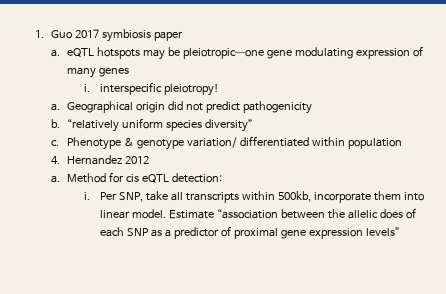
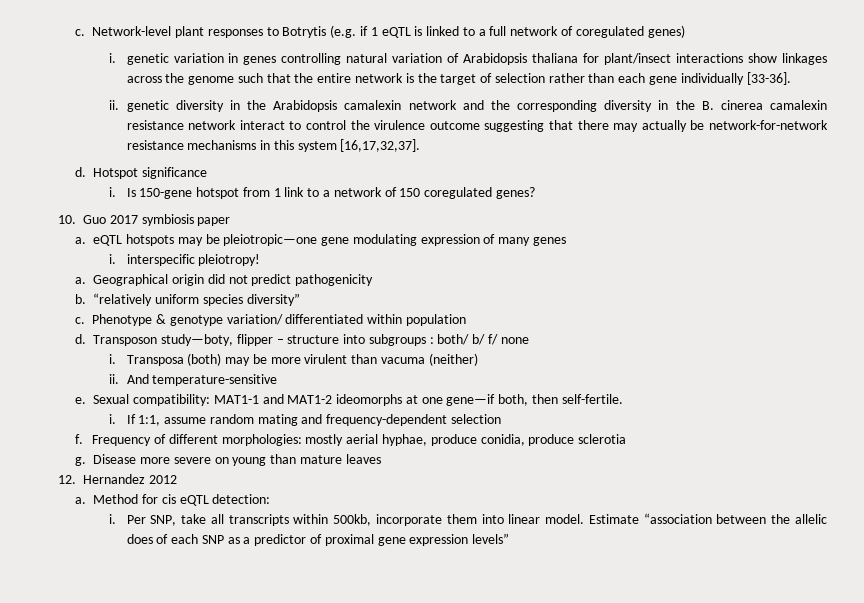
[35,30,45,38] 1. -> [75,25,685,38] [109,53,828,65] [126,72,791,85] [109,100,827,112] [126,120,828,132] [126,139,421,152] [75,167,208,179] [109,187,535,199] [58,215,77,224] c. Network-level plant responses to Botrytis (e.g. if 1 eQTL is linked to a full network of coregulated genes) // i. genetic variation in genes controlling natural variation of Arabidopsis thaliana for plant/insect interactions show linkages across the genome such that the entire network is the target of selection rather than each gene individually [33-36]. // ii. genetic diversity in the Arabidopsis camalexin network and the corresponding diversity in the B. cinerea camalexin resistance network interact to control the virulence outcome suggesting that there may actually be network-for-network resistance mechanisms in this system [16,17,32,37]. // d. Hotspot significance // i. Is 150-gene hotspot from 1 link to a network of 150 coregulated genes? // 10.
[51,156,61,164] 4. -> [75,334,529,346] [109,353,478,366] [109,374,278,386] [75,394,623,406] [109,414,502,426] [75,434,627,446] [75,454,381,466] [58,475,77,484] d. Transposon study—boty, flipper – structure into subgroups : both/ b/ f/ none // i. Transposa (both) may be more virulent than vacuma (neither) // ii. And temperature-sensitive // e. Sexual compatibility: MAT1-1 and MAT1-2 ideomorphs at one gene—if both, then self-fertile. // i. If 1:1, assume random mating and frequency-dependent selection // f. Frequency of different morphologies: mostly aerial hyphae, produce conidia, produce sclerotia // g. Disease more severe on young than mature leaves // 12.

